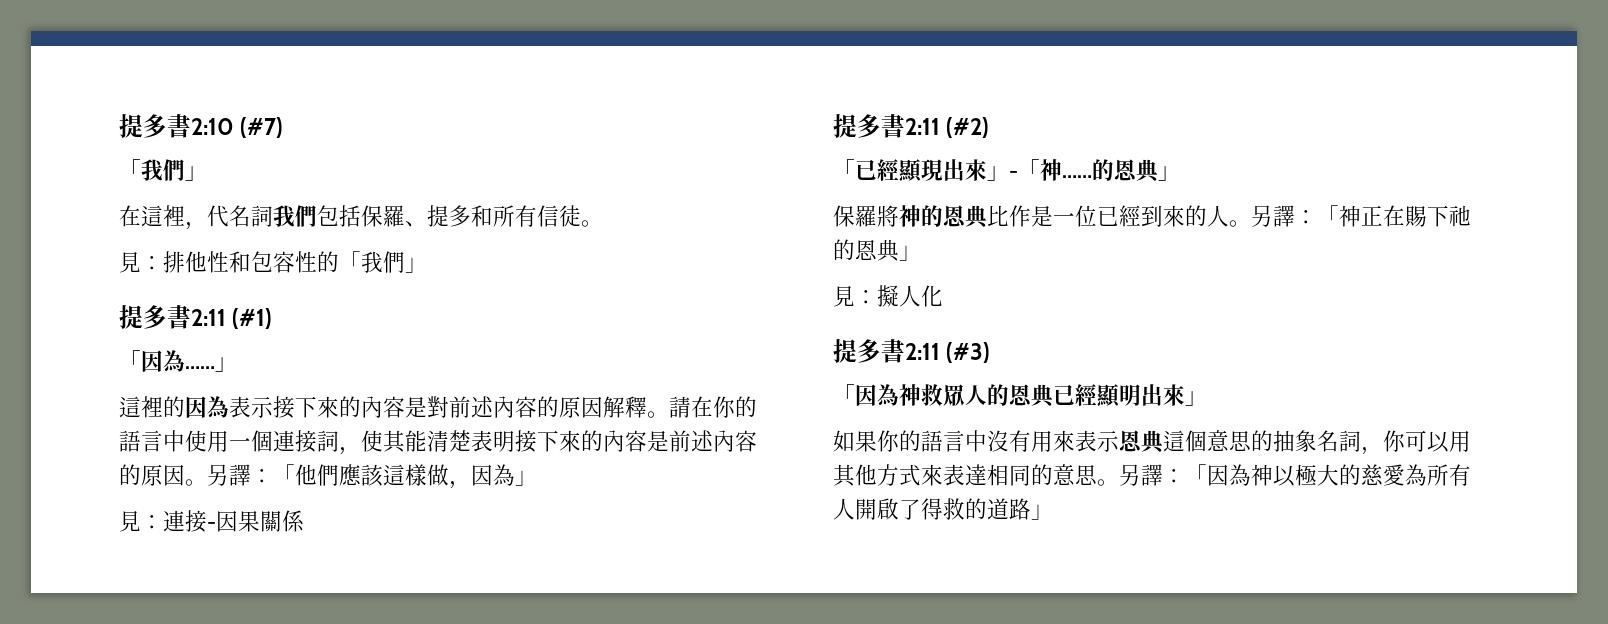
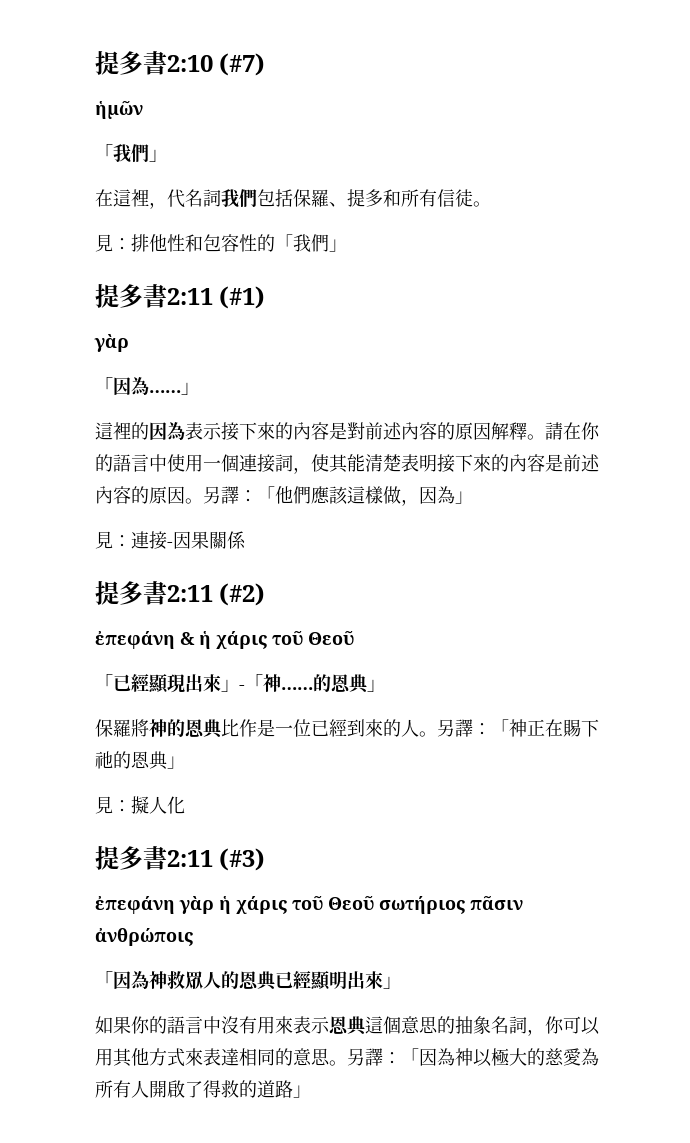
(284, 127) none -> [95,101,143,119] // ἡμῶν
(273, 318) none -> [94,334,129,352] // γὰρ
(990, 127) none -> [95,631,354,649] // ἐπεφάνη & ἡ χάρις τοῦ Θεοῦ
(991, 352) none -> [95,896,523,914] [95,928,193,946] // ἐπεφάνη γὰρ ἡ χάρις τοῦ Θεοῦ σωτήριος πᾶσιν ἀνθρώποις

